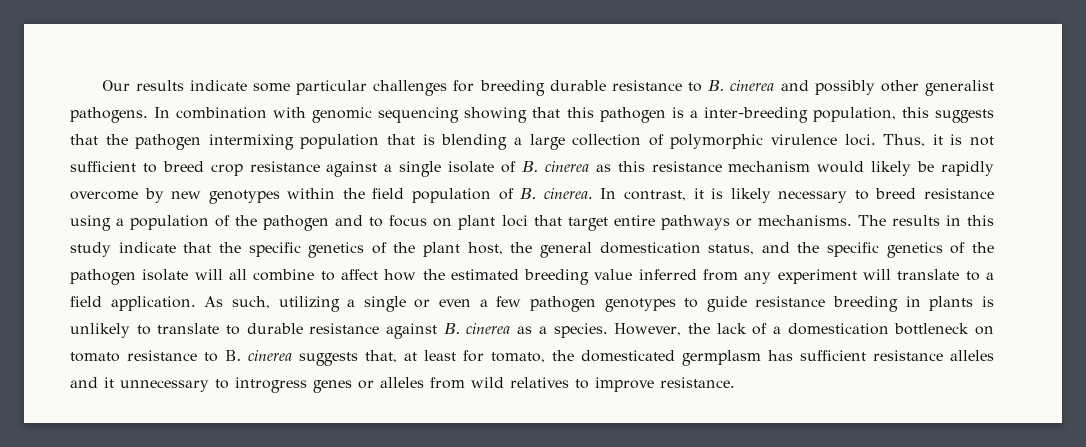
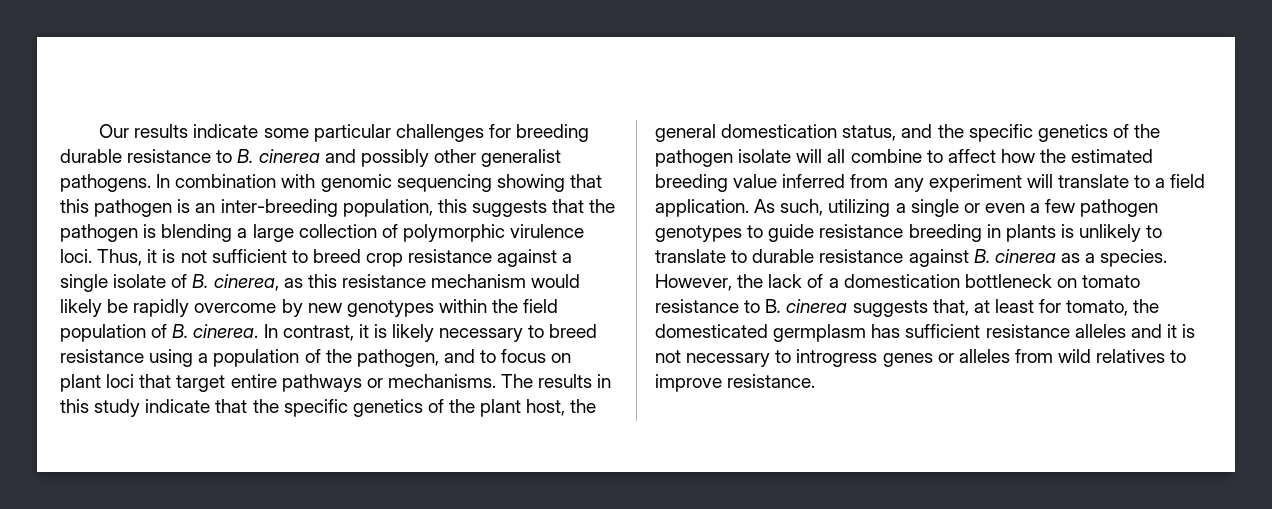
[689,110,698,118] a -> [195,203,216,213] an
[208,134,416,150] intermixing population that -> (138, 233) none
[544,161,589,172] cinerea -> [213,274,279,291] cinerea,
[263,215,330,231] pathogen -> [356,349,439,367] pathogen,
[120,380,209,392] unnecessary -> [1182,324,1196,338] [655,350,771,367] is not necessary

